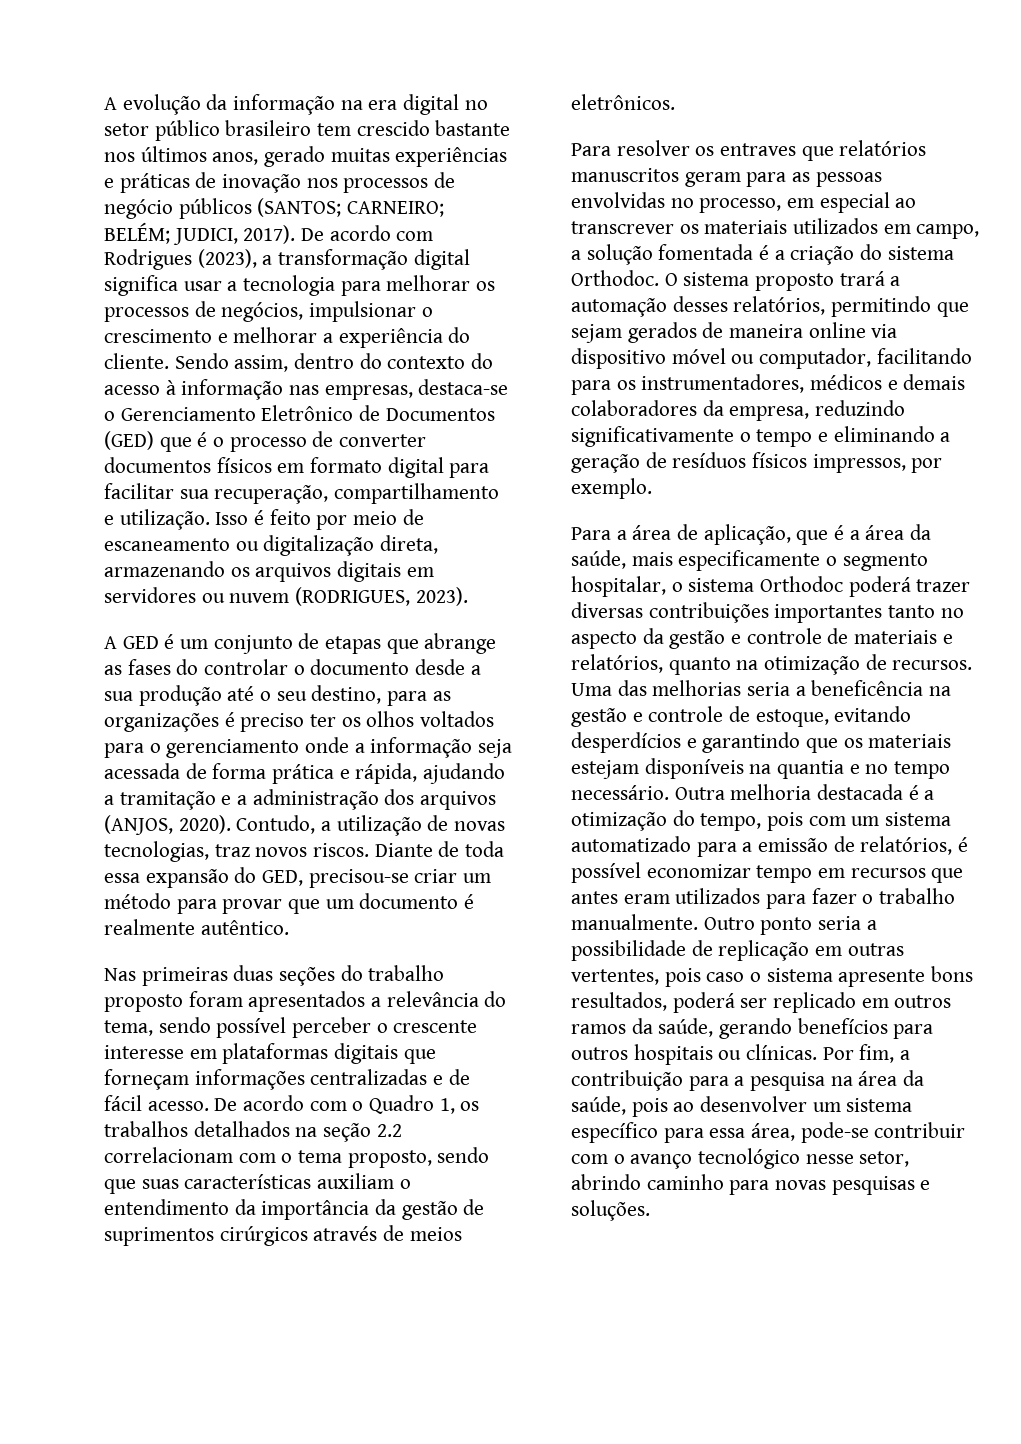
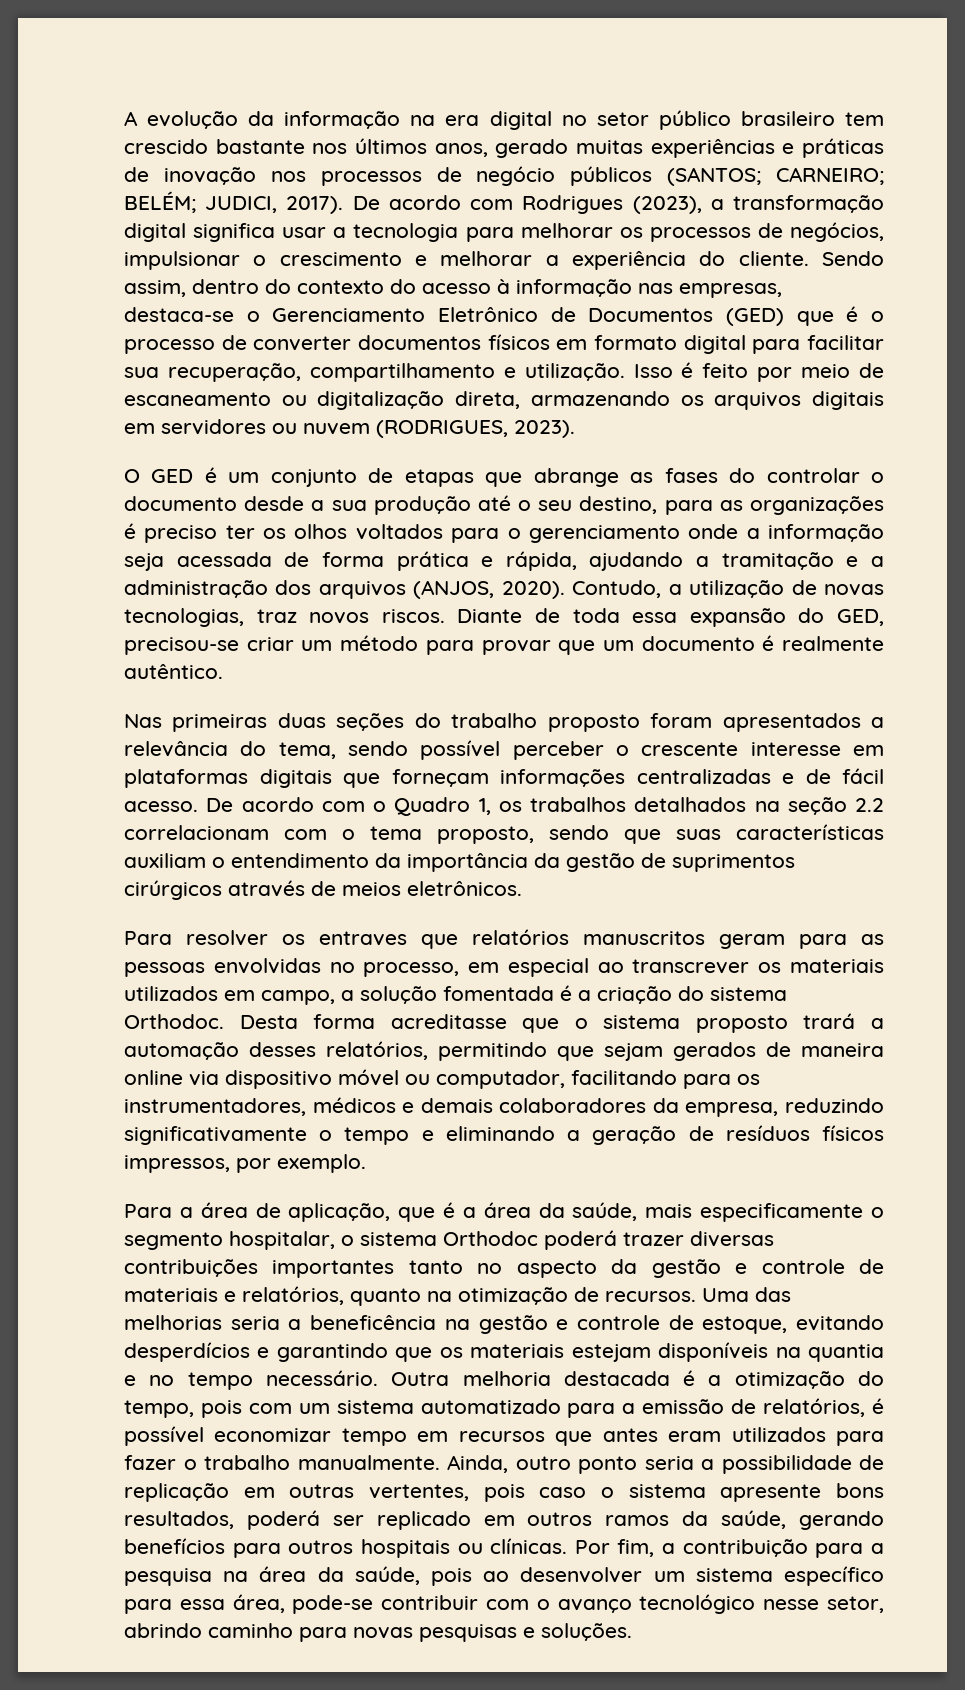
[104,636,117,649] A -> [124,469,140,483] O
[664,273,678,286] O -> [239,1014,588,1033] Desta forma acreditasse que o
[703,917,755,930] Outro -> [447,1455,571,1473] Ainda, outro

